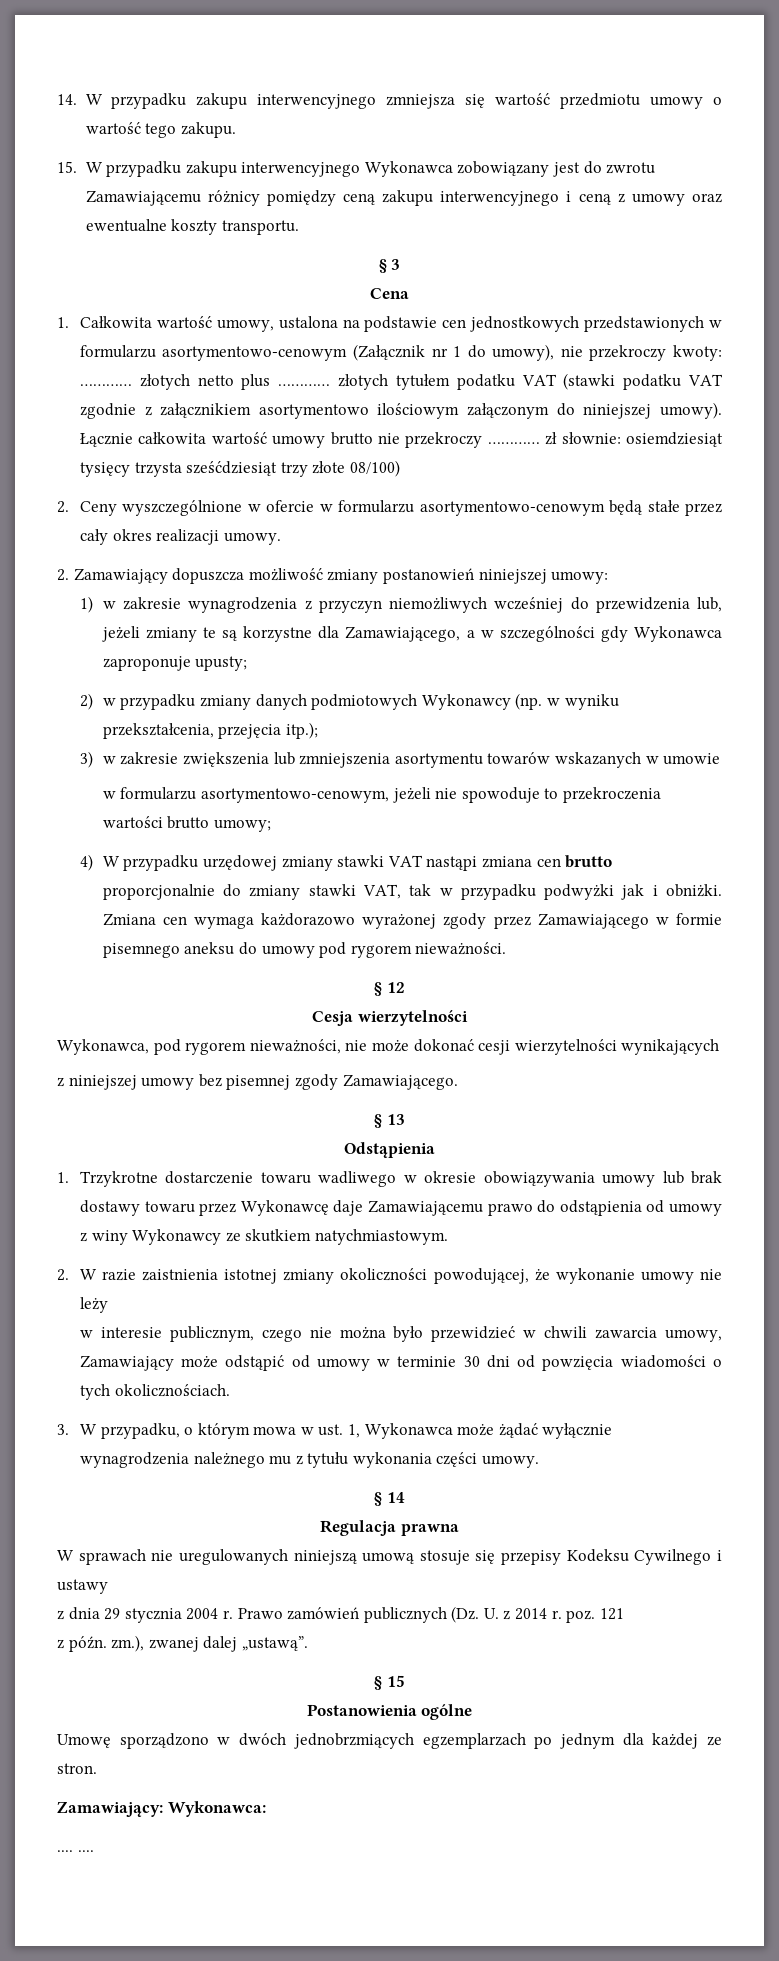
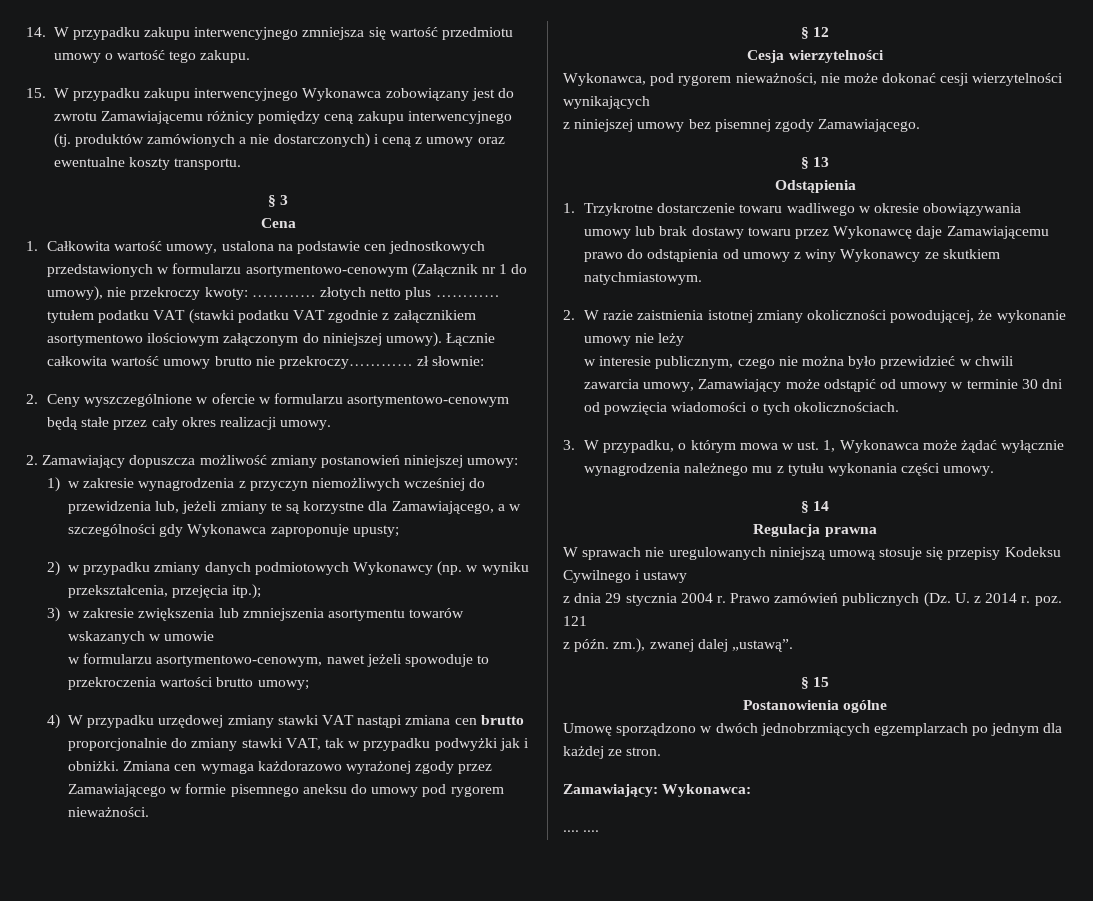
(560, 198) none -> [53,133,370,148] (tj. produktów zamówionych a nie dostarczonych)
[338,374,389,390] złotych -> (500, 296) none
[405,432,540,448] przekroczy ………… -> [278,356,413,369] przekroczy…………
[626,432,723,447] [79,460,400,477] osiemdziesiąt tysięcy trzysta sześćdziesiąt trzy złote 08/100) -> (485, 361) none
[392,787,458,803] jeżeli nie -> [326,654,402,667] nawet jeżeli

